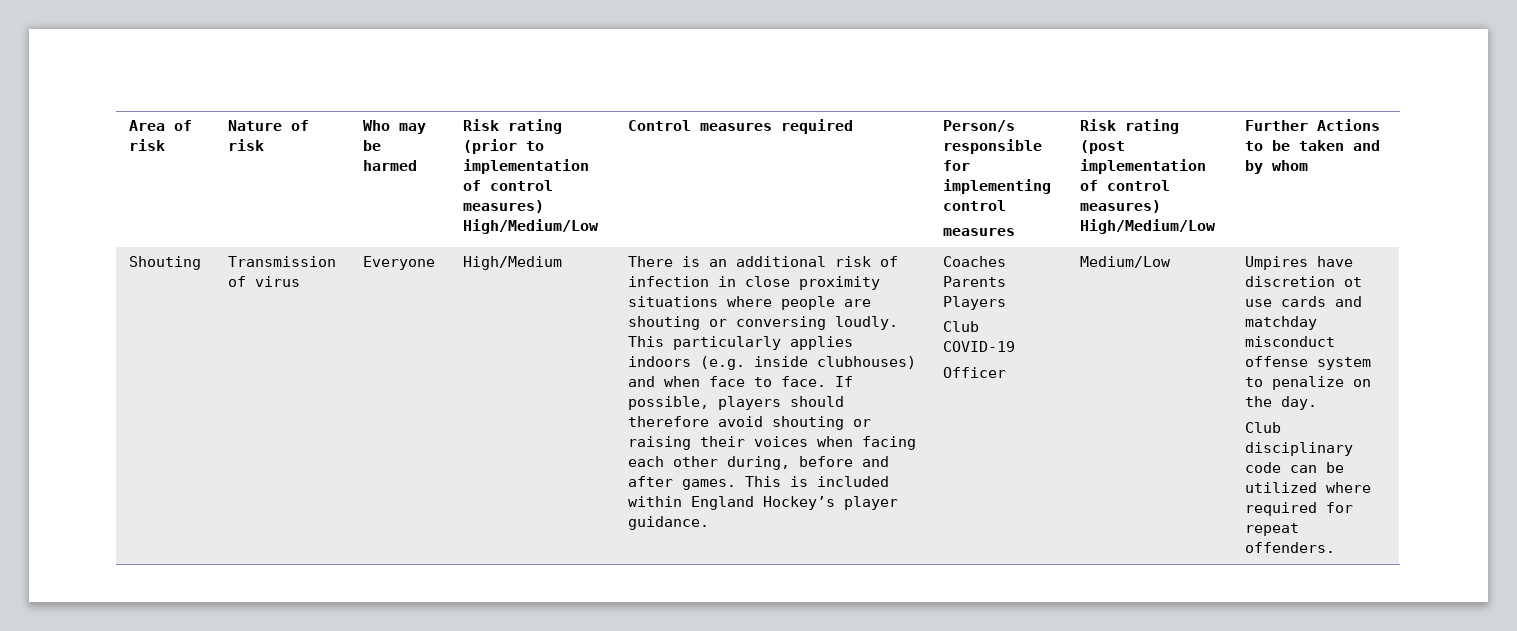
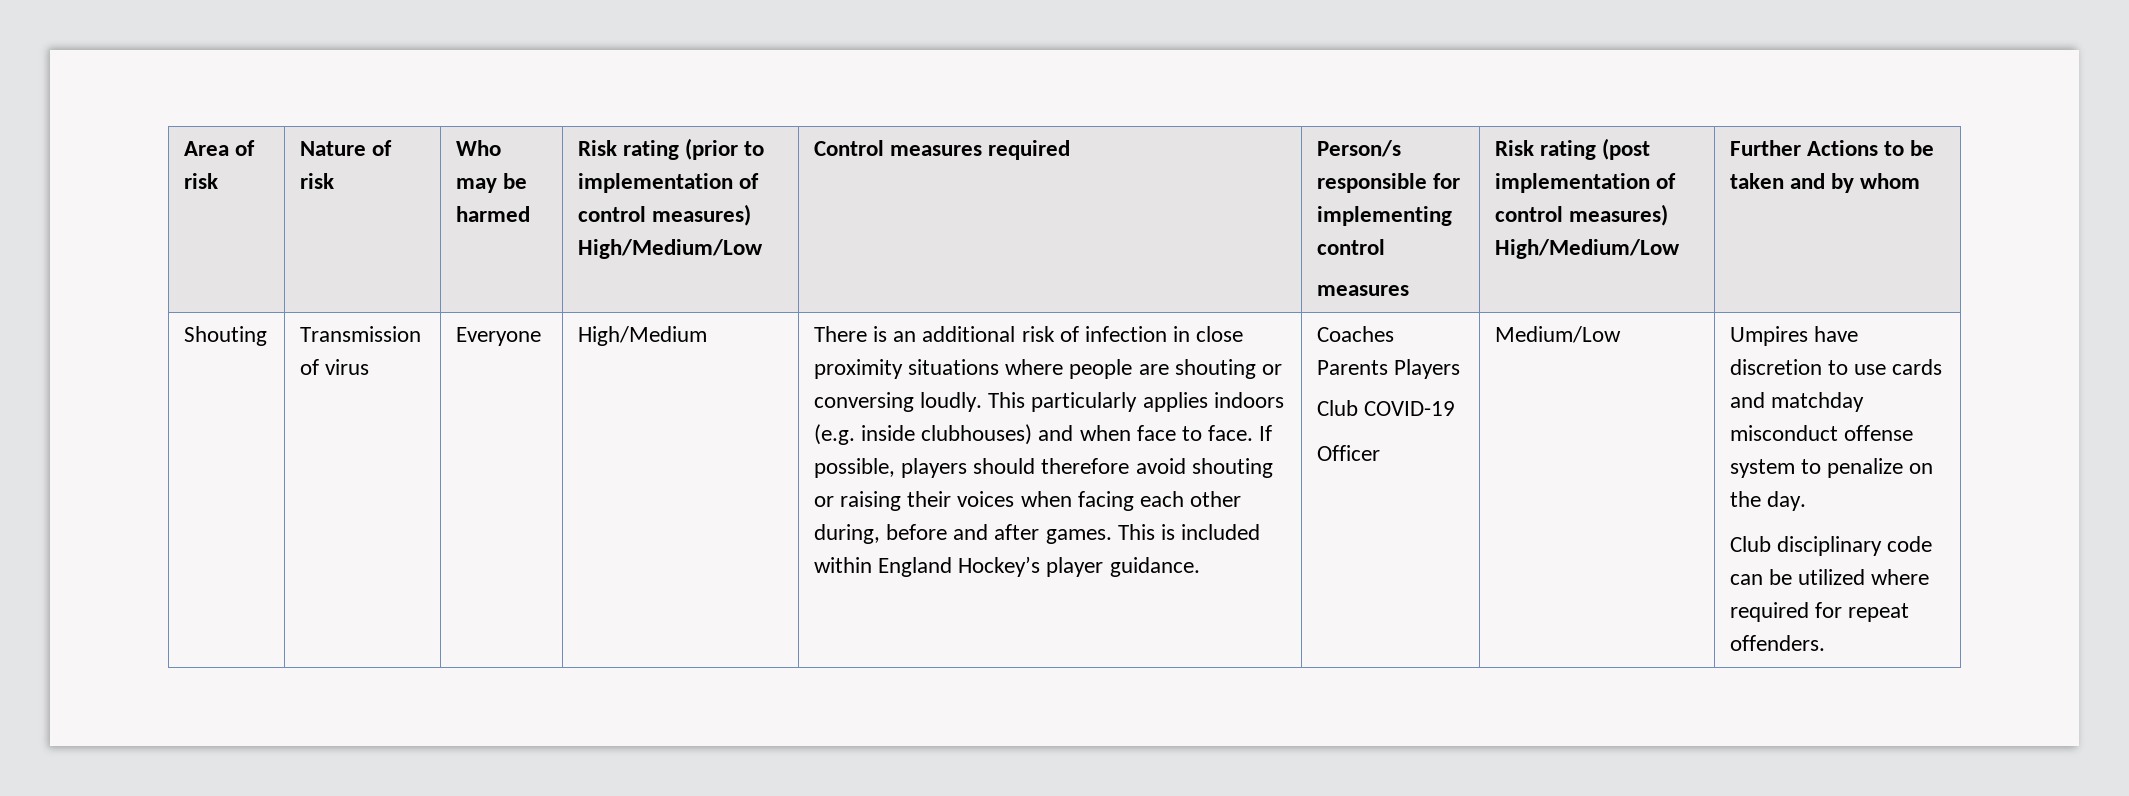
[1344,277,1363,287] ot -> [1827,360,1848,375] to

